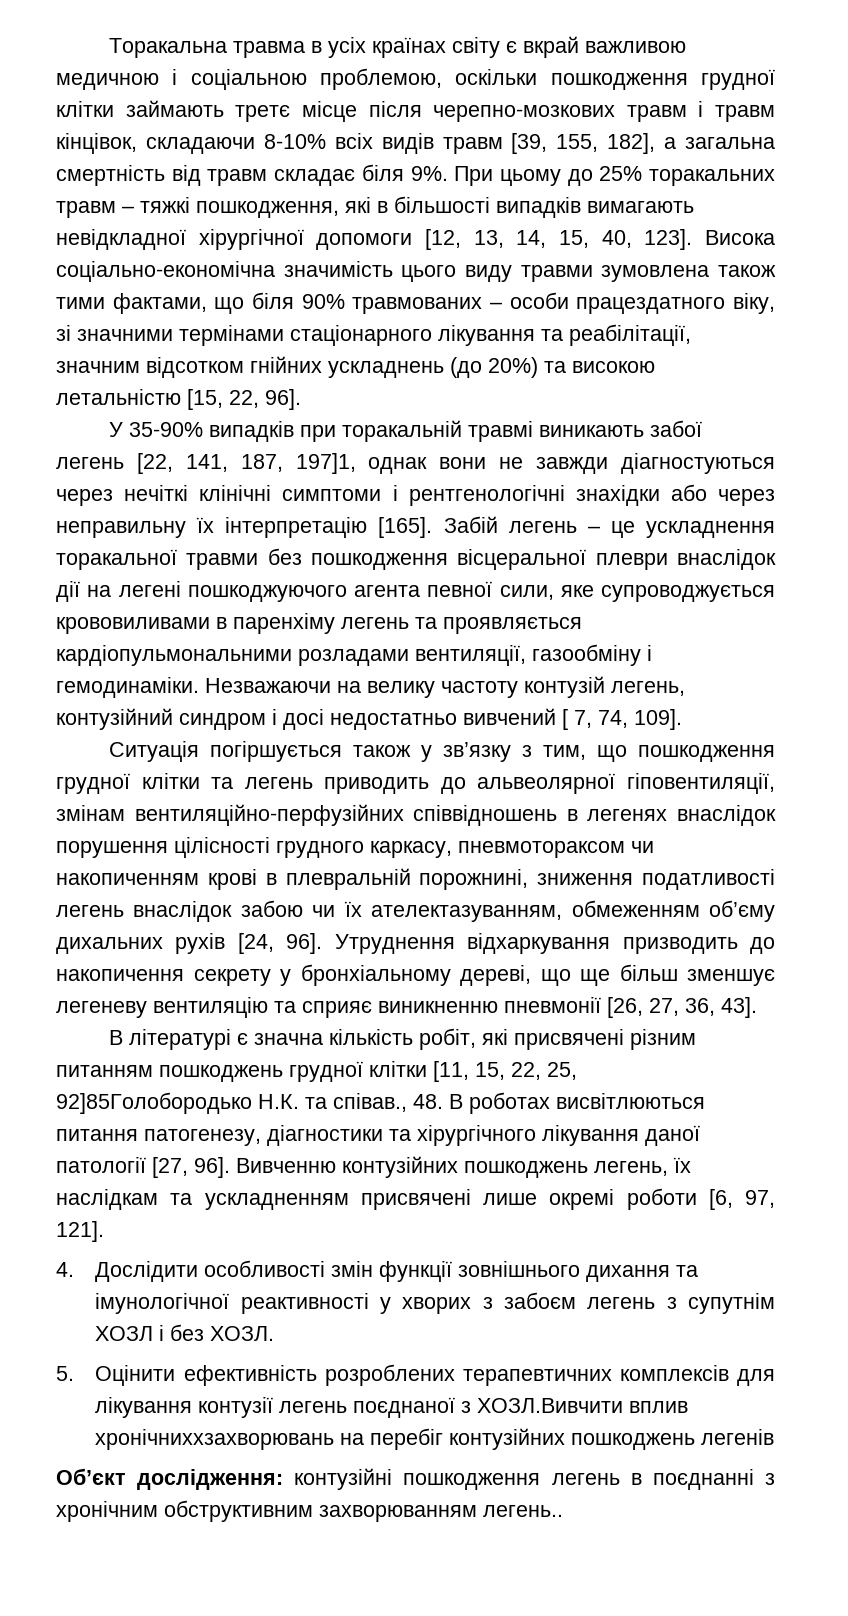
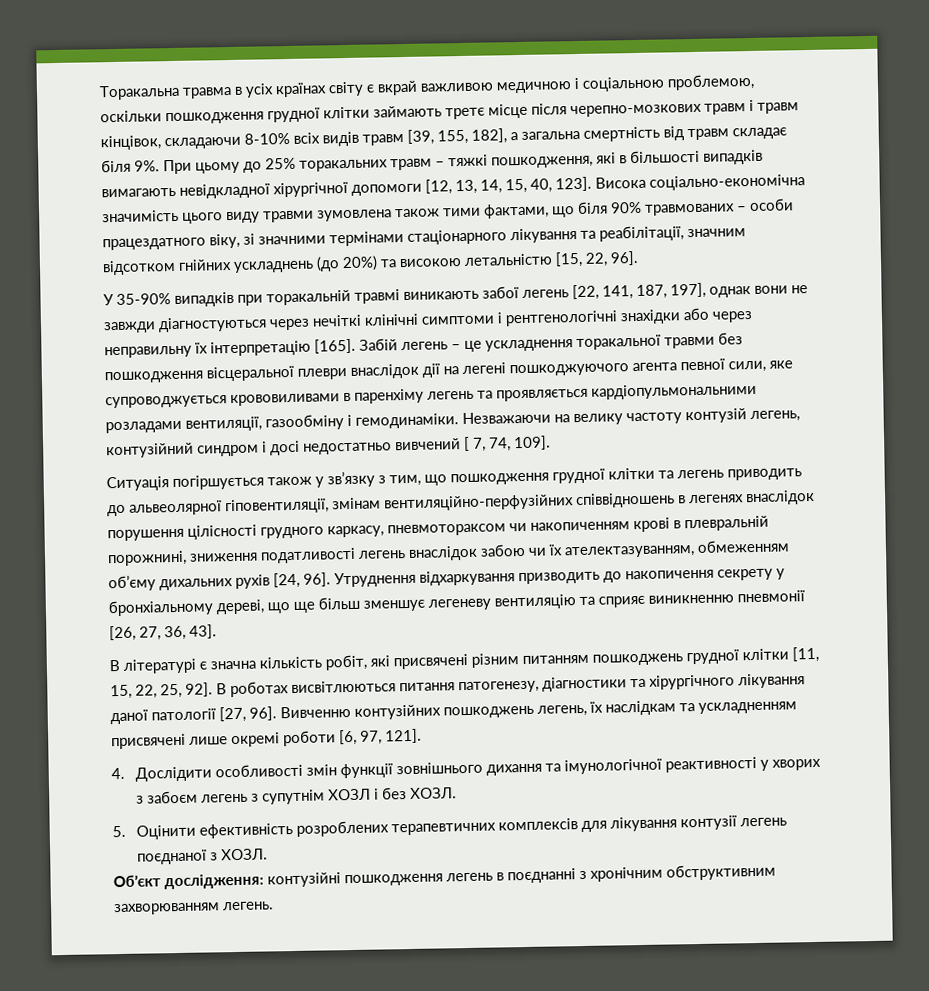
[295,453,356,474] 197]1, -> [670,282,706,299] 197],
[56,1092,443,1114] 92]85Голобородько Н.К. та співав., 48. -> [185,682,213,697] 92].
[477,1398,689,1413] [95,1428,775,1450] ХОЗЛ.Вивчити вплив хронічниххзахворювань на перебіг контузійних пошкоджень легенів -> [220,848,268,861] ХОЗЛ.
[483,1505,563,1517] легень.. -> [222,901,274,911] легень.

